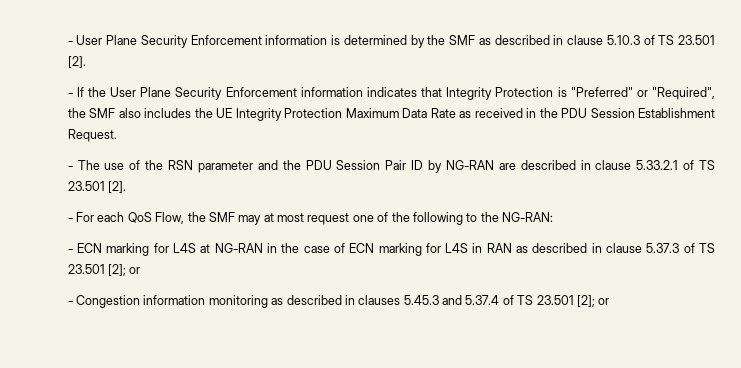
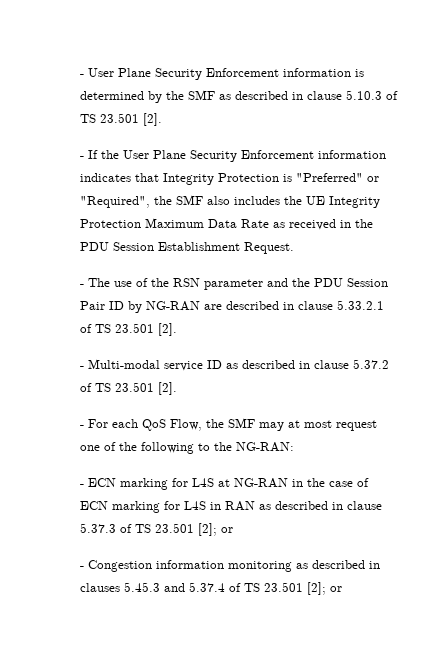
(127, 187) none -> [79,359,389,371] [79,382,177,395] // - Multi-modal service ID as described in clause 5.37.2 of TS 23.501 [2].

